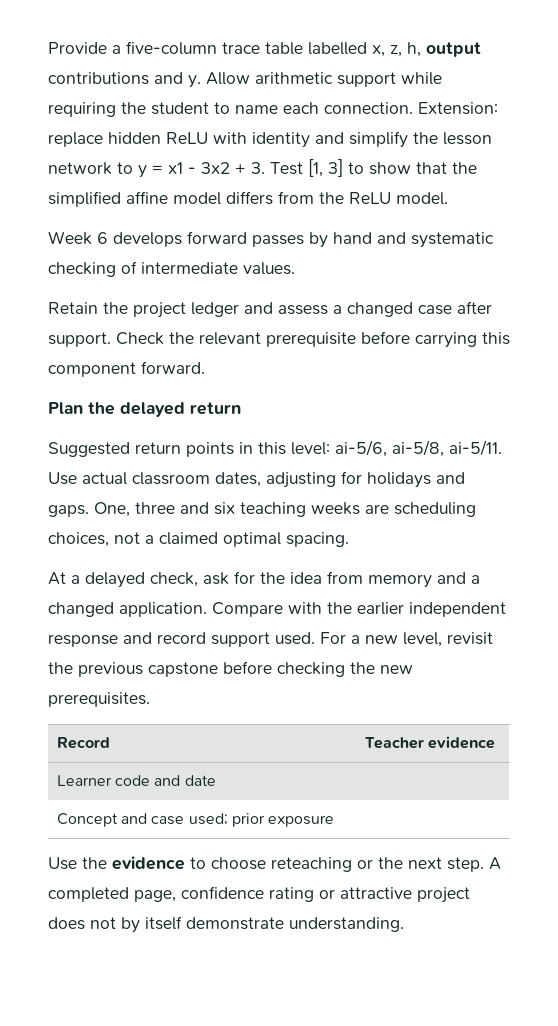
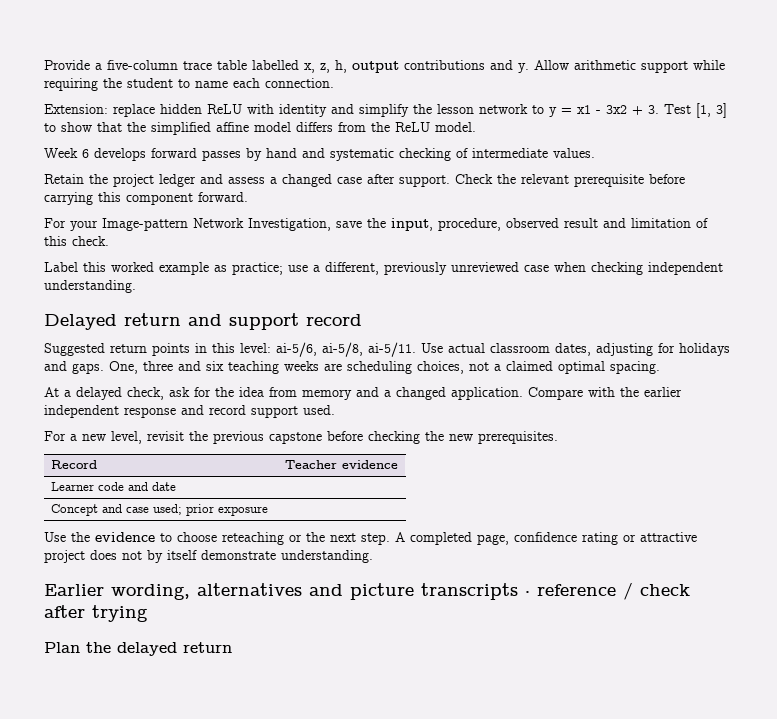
(413, 108) none -> (334, 83) //
[48,402,241,417] Plan the delayed return -> [44,218,708,231] [44,236,109,246] [44,262,723,275] [44,280,136,293] [44,313,362,330] For your Image-pattern Network Investigation, save the input, procedure, observed result and limitation of this check. // Label this worked example as practice; use a different, previously unreviewed case when checking independent understanding. // Delayed return and support record
(315, 638) none -> (335, 410) //
(404, 924) none -> [44,582,690,600] [44,605,148,622] [44,642,232,656] // Earlier wording, alternatives and picture transcripts · reference / check after trying // Plan the delayed return

